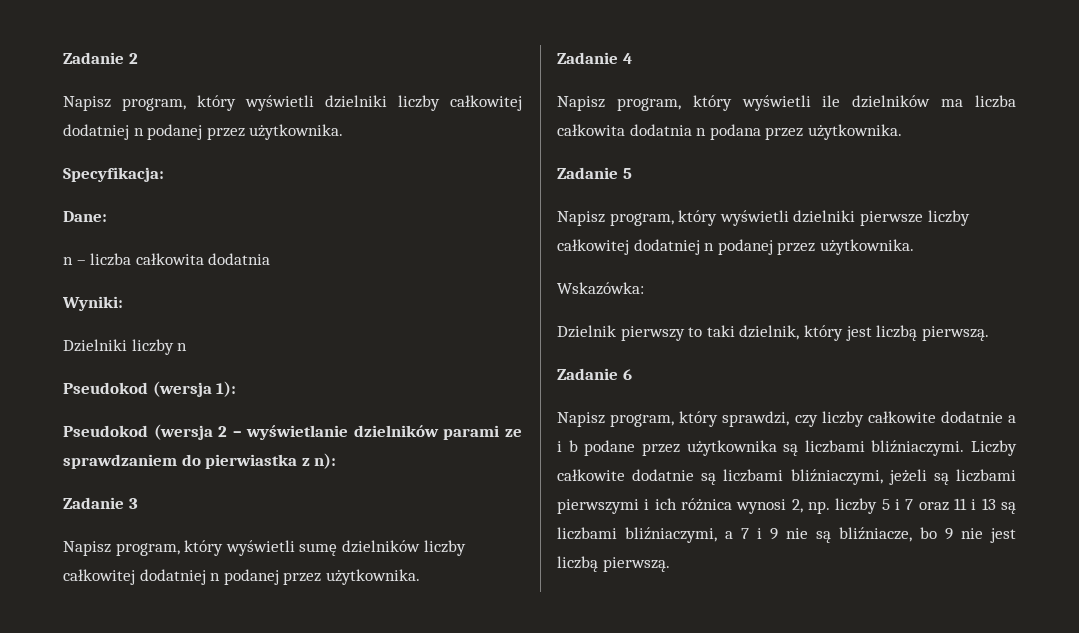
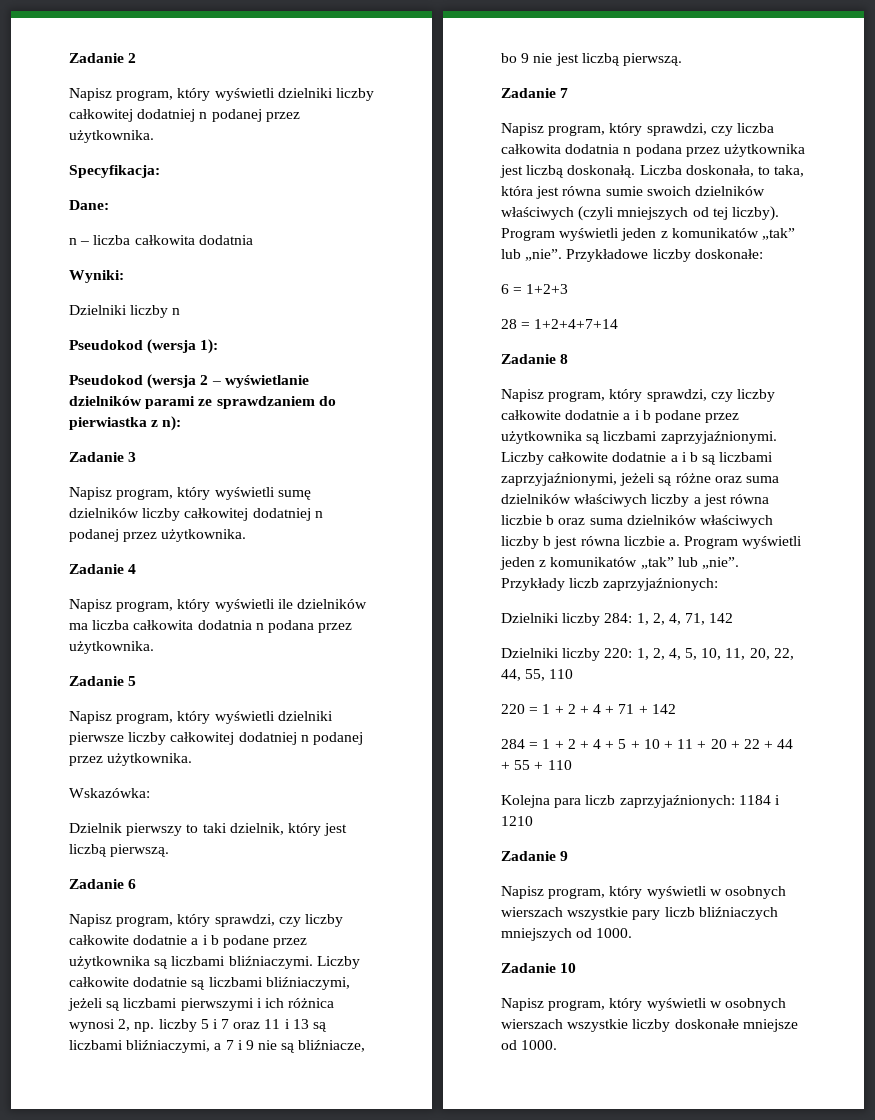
(670, 564) none -> [501,88,569,98] [501,123,774,136] [501,144,805,157] [500,165,805,178] [501,186,765,199] [501,206,779,221] [501,228,795,241] [501,249,763,262] [501,284,569,294] [501,319,619,329] [501,354,569,364] [501,389,775,402] [501,410,740,423] [501,431,777,444] [501,452,774,465] [501,473,779,486] [501,494,769,507] [501,515,773,528] [501,536,803,549] [500,557,739,570] [501,578,719,591] [501,613,734,626] [501,648,794,661] [501,669,574,681] [501,704,676,714] [501,739,794,749] [501,760,572,770] [501,795,780,808] [501,816,533,826] [501,851,569,861] [501,886,786,899] [501,907,778,920] [501,928,633,941] [501,963,577,973] [501,998,786,1011] [501,1019,798,1032] [501,1040,558,1050] // Zadanie 7 // Napisz program, który sprawdzi, czy liczba całkowita dodatnia n podana przez użytkownika jest liczbą doskonałą. Liczba doskonała, to taka, która jest równa sumie swoich dzielników właściwych (czyli mniejszych od tej liczby). Program wyświetli jeden z komunikatów „tak” lub „nie”. Przykładowe liczby doskonałe: // 6 = 1+2+3 // 28 = 1+2+4+7+14 // Zadanie 8 // Napisz program, który sprawdzi, czy liczby całkowite dodatnie a i b podane przez użytkownika są liczbami zaprzyjaźnionymi. Liczby całkowite dodatnie a i b są liczbami zaprzyjaźnionymi, jeżeli są różne oraz suma dzielników właściwych liczby a jest równa liczbie b oraz suma dzielników właściwych liczby b jest równa liczbie a. Program wyświetli jeden z komunikatów „tak” lub „nie”. Przykłady liczb zaprzyjaźnionych: // Dzielniki liczby 284: 1, 2, 4, 71, 142 // Dzielniki liczby 220: 1, 2, 4, 5, 10, 11, 20, 22, 44, 55, 110 // 220 = 1 + 2 + 4 + 71 + 142 // 284 = 1 + 2 + 4 + 5 + 10 + 11 + 20 + 22 + 44 + 55 + 110 // Kolejna para liczb zaprzyjaźnionych: 1184 i 1210 // Zadanie 9 // Napisz program, który wyświetli w osobnych wierszach wszystkie pary liczb bliźniaczych mniejszych od 1000. // Zadanie 10 // Napisz program, który wyświetli w osobnych wierszach wszystkie liczby doskonałe mniejsze od 1000.

